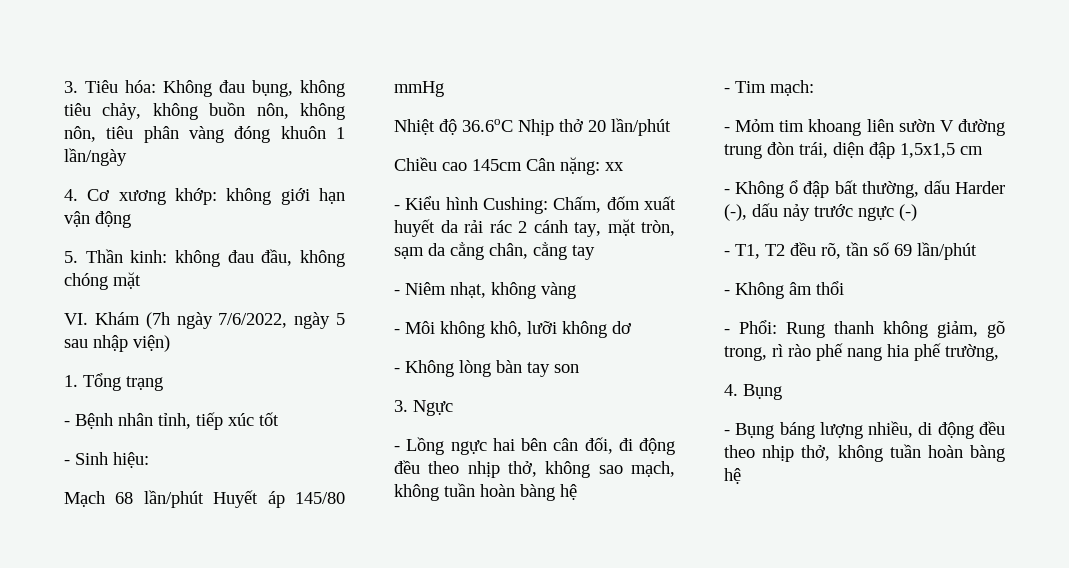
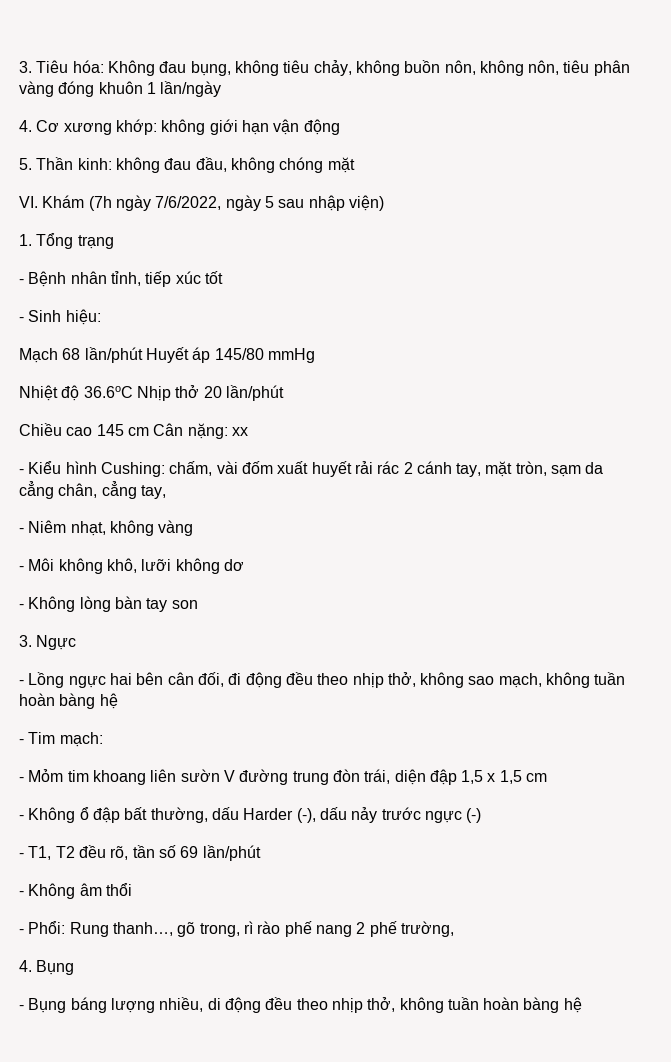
[472,159,522,171] 145cm -> [96,424,149,436] 145 cm
[553,196,602,213] Chấm, -> [169,461,238,476] chấm, vài
[440,220,458,233] da -> (352, 469) none
[572,245,595,260] tay -> [140,485,166,499] tay,
[900,143,955,158] 1,5x1,5 -> [461,770,522,784] 1,5 x 1,5
[834,321,978,338] thanh không giảm, -> [112,922,173,936] thanh…,
[887,344,909,357] hia -> [356,922,366,934] 2

